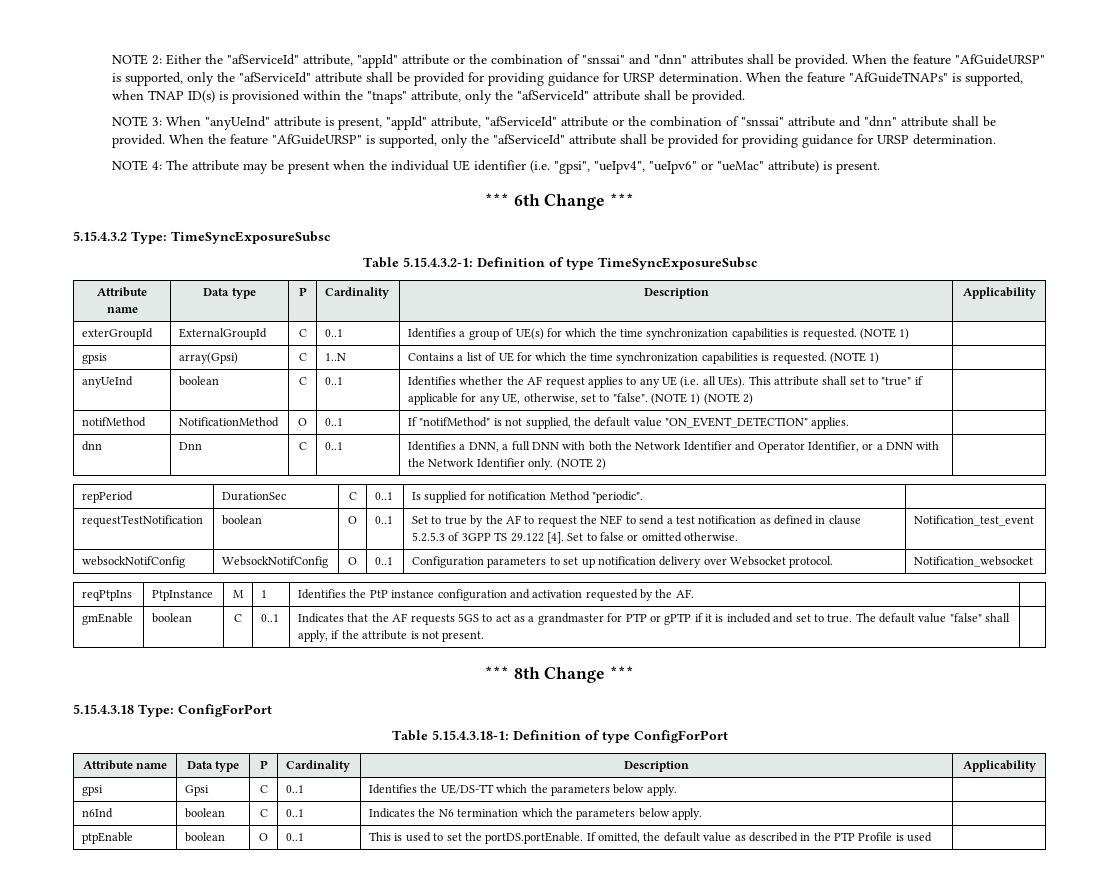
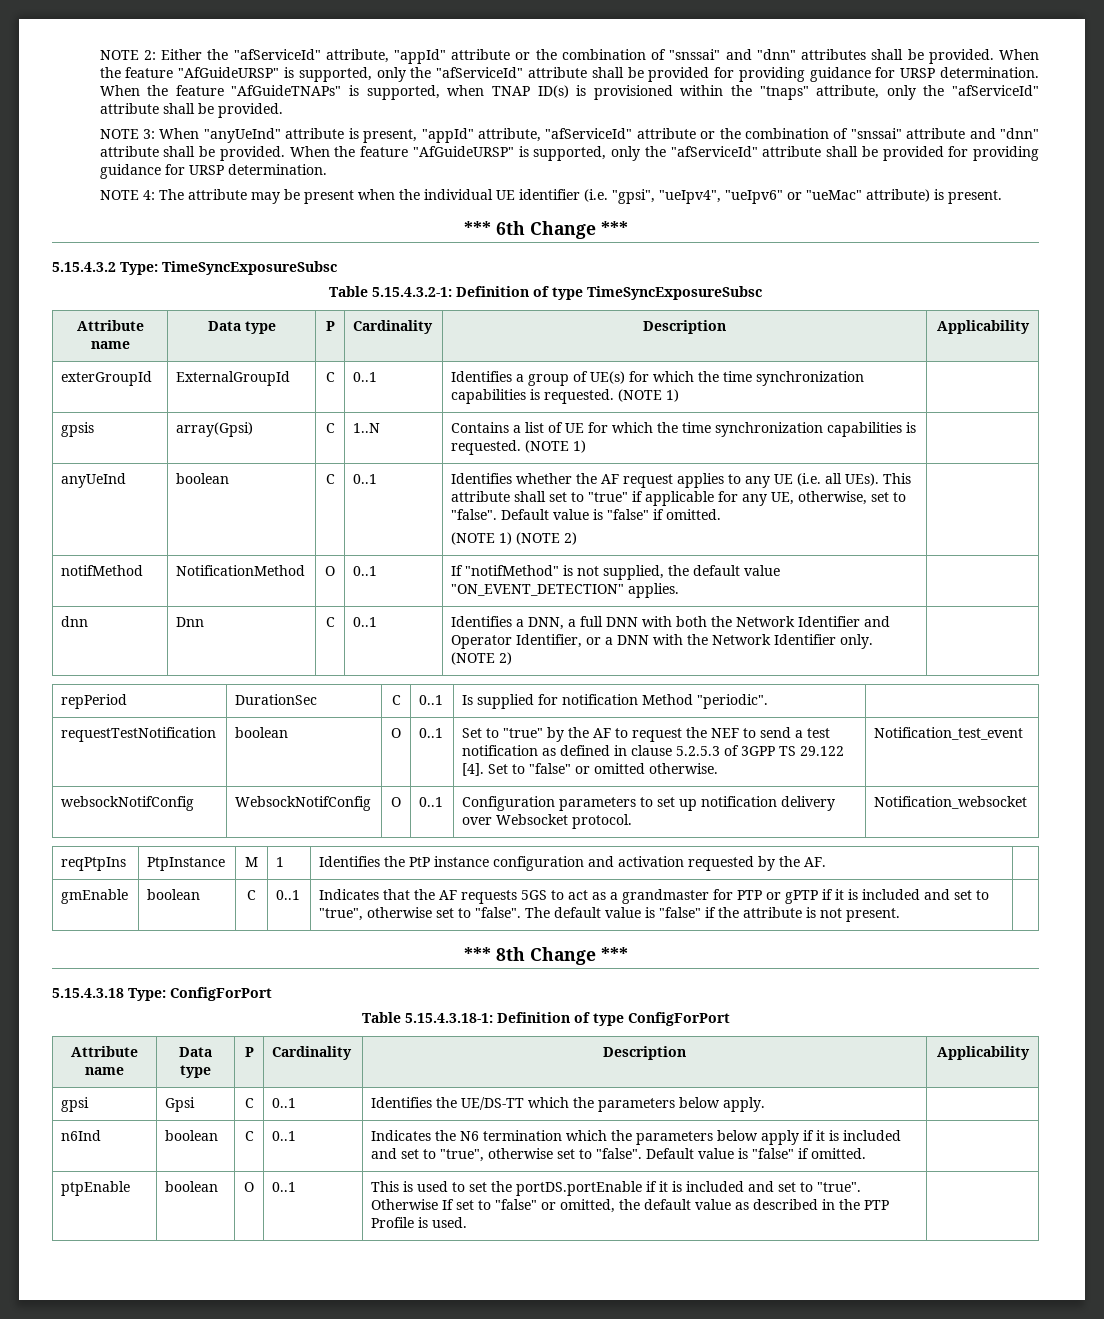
(648, 397) none -> [501,509,722,520] Default value is "false" if omitted. //
[444,516,467,525] true -> [503,728,544,738] "true"
[600,532,625,541] false -> [529,763,572,774] "false"
[827,613,1011,623] [298,630,329,642] true. The default value "false" shall apply, -> [319,907,702,921] "true", otherwise set to "false". The default value is "false"
[672,808,703,820] apply. -> [761,1130,902,1145] [371,1148,867,1162] apply if it is included and set to "true", otherwise set to "false". Default value is "false" if omitted.
[485,832,596,844] portDS.portEnable. If -> [516,1181,862,1196] [371,1199,557,1210] portDS.portEnable if it is included and set to "true". Otherwise If set to "false" or
[907,832,933,842] used -> [432,1217,468,1228] used.

